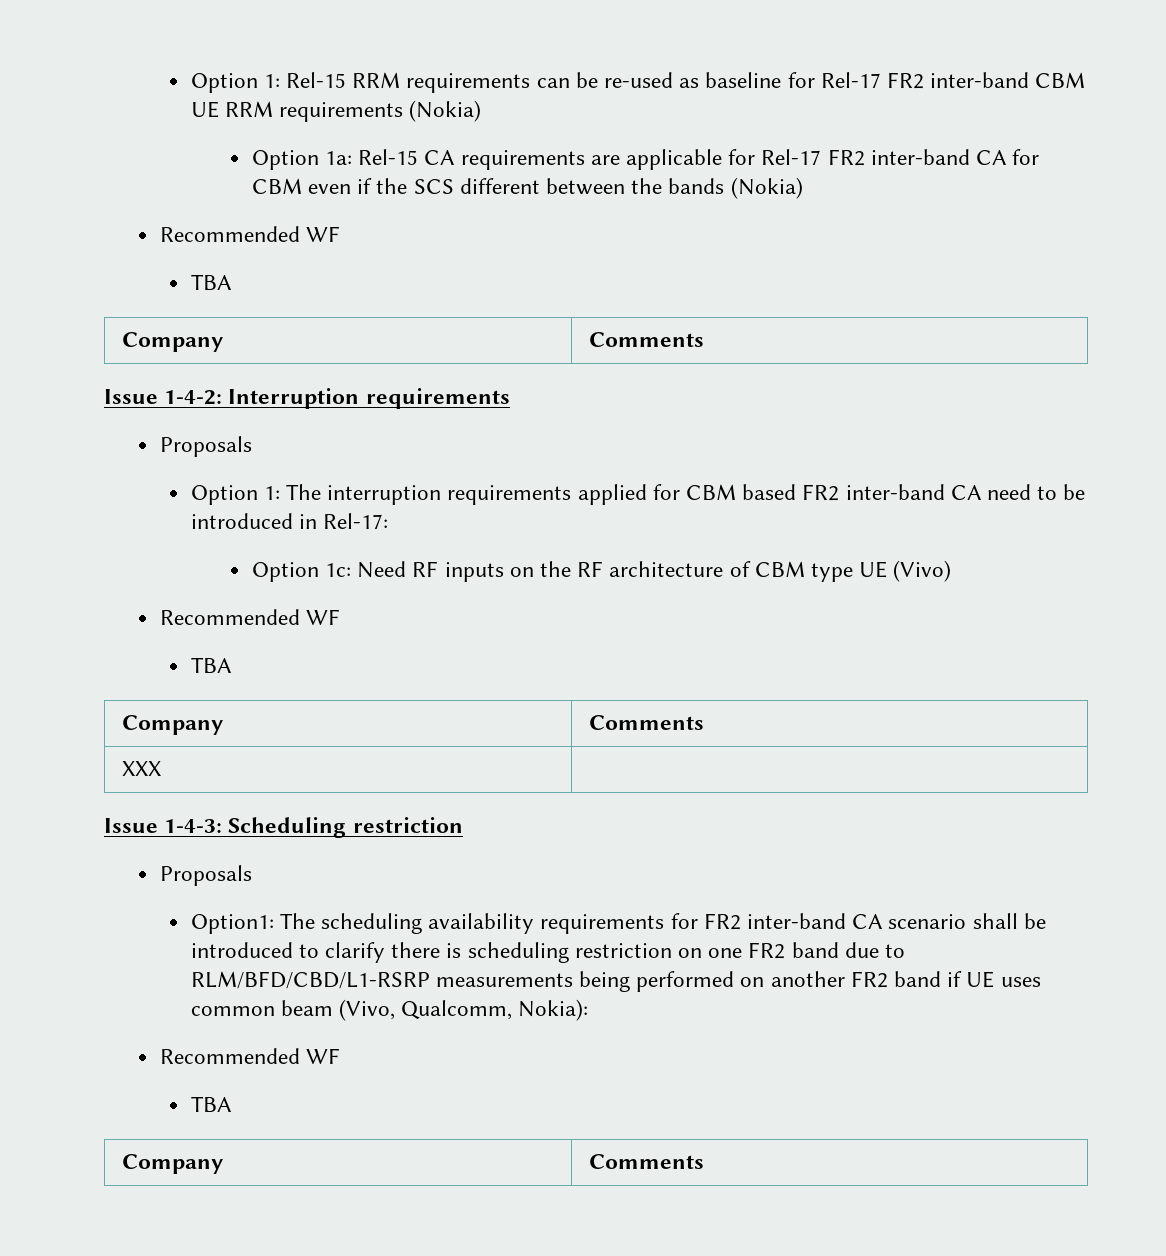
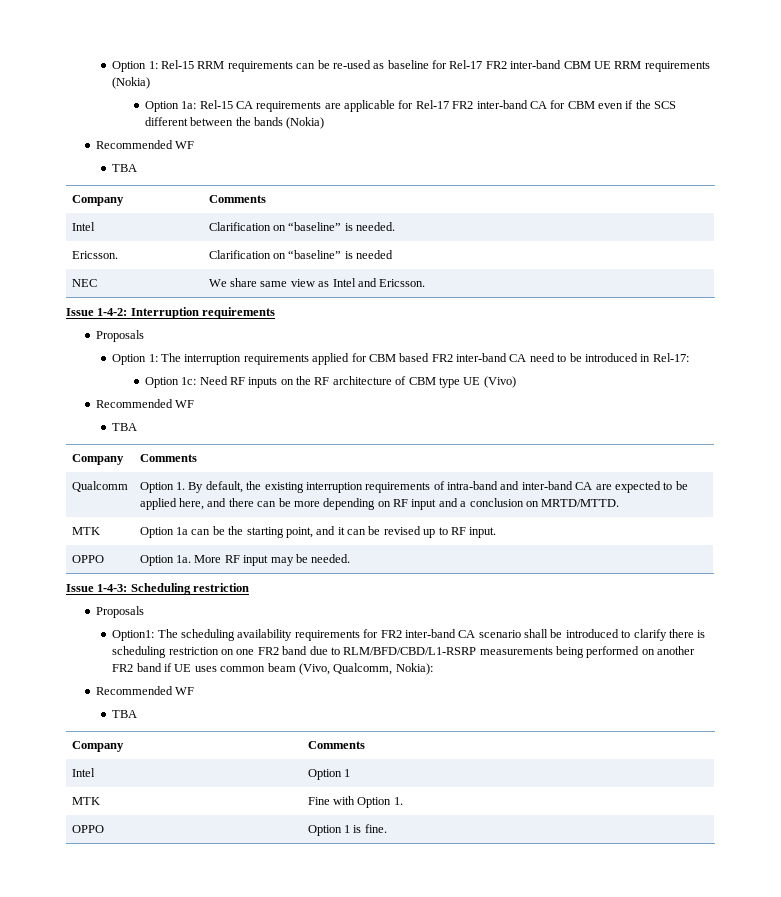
(704, 339) none -> [71,222,95,231] [208,222,396,231] [71,251,118,259] [208,250,394,259] [71,279,97,287] [208,278,426,287] // Intel | Clarification on “baseline” is needed. // Ericsson. | Clarification on “baseline” is needed // NEC | We share same view as Intel and Ericsson.
[121,761,161,776] XXX | -> [71,481,128,492] [139,481,688,493] [139,498,620,510] [71,527,100,535] [139,526,497,538] [71,555,104,563] [139,554,351,566] Qualcomm | Option 1. By default, the existing interruption requirements of intra-band and inter-band CA are expected to be applied here, and there can be more depending on RF input and a conclusion on MRTD/MTTD. // MTK | Option 1a can be the starting point, and it can be revised up to RF input. // OPPO | Option 1a. More RF input may be needed.
(704, 1161) none -> [71,768,95,777] [307,769,351,780] [71,797,100,805] [307,796,403,808] [71,825,104,833] [307,824,387,836] // Intel | Option 1 // MTK | Fine with Option 1. // OPPO | Option 1 is fine.

